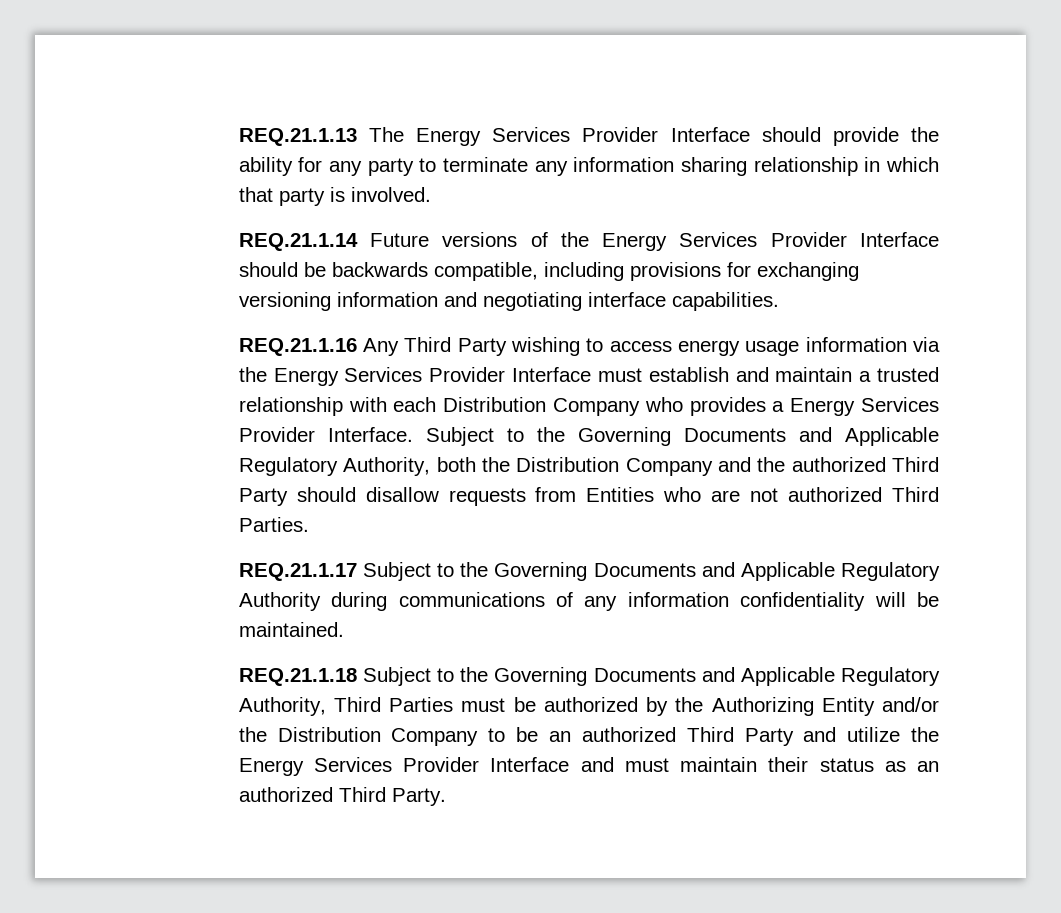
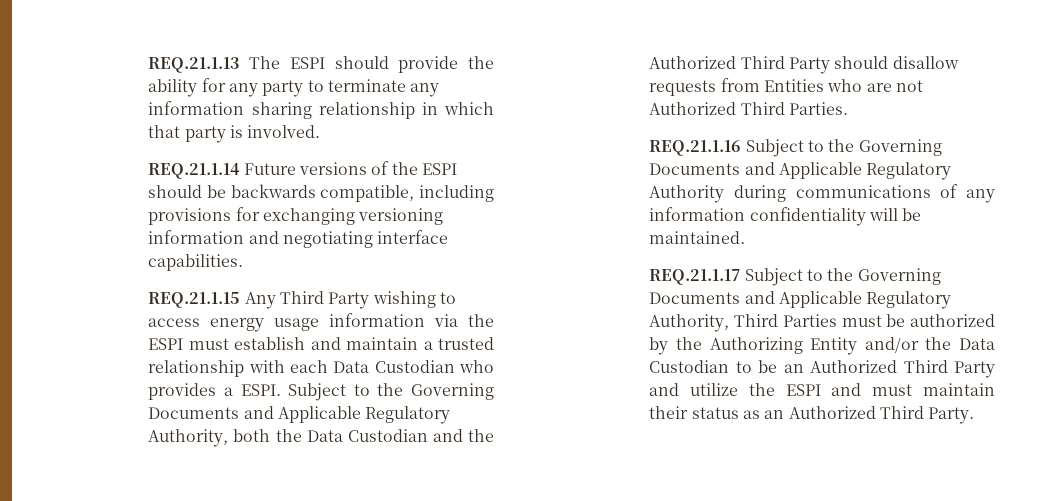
[416,127,750,146] Energy Services Provider Interface -> [289,57,325,69] ESPI
[602,232,940,251] Energy Services Provider Interface -> [421,163,457,175] ESPI
[238,338,357,356] REQ.21.1.16 -> [148,292,241,308] REQ.21.1.15
[273,367,592,386] Energy Services Provider Interface -> [148,338,184,350] ESPI
[443,397,641,416] Distribution Company -> [333,360,455,373] Data Custodian
[790,397,940,416] [238,427,413,442] Energy Services Provider Interface. -> [240,384,281,396] ESPI.
[516,457,713,476] Distribution Company -> [306,429,428,442] Data Custodian
[791,457,886,472] authorized -> [649,56,737,69] Authorized
[788,487,883,502] authorized -> [649,102,737,115] Authorized
[238,563,357,581] REQ.21.1.17 -> [649,140,742,156] REQ.21.1.16
[238,668,357,686] REQ.21.1.18 -> [649,269,741,285] REQ.21.1.17
[277,727,479,746] Distribution Company -> [959,338,995,350] [649,360,730,373] Data Custodian
[581,727,676,742] authorized -> [810,360,898,373] Authorized
[238,757,570,776] Energy Services Provider Interface -> [785,384,821,396] ESPI
[238,787,333,802] authorized -> [788,406,876,419] Authorized

